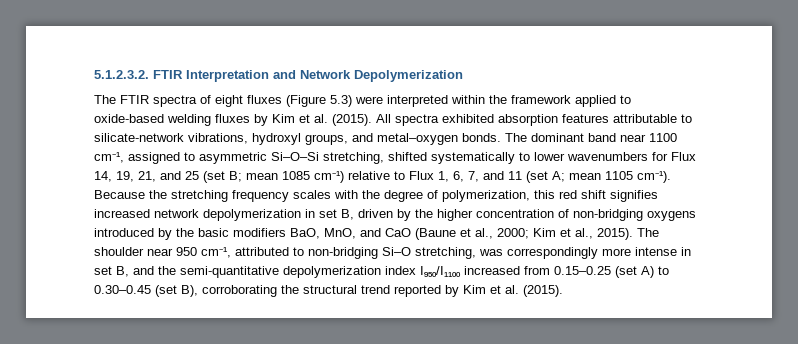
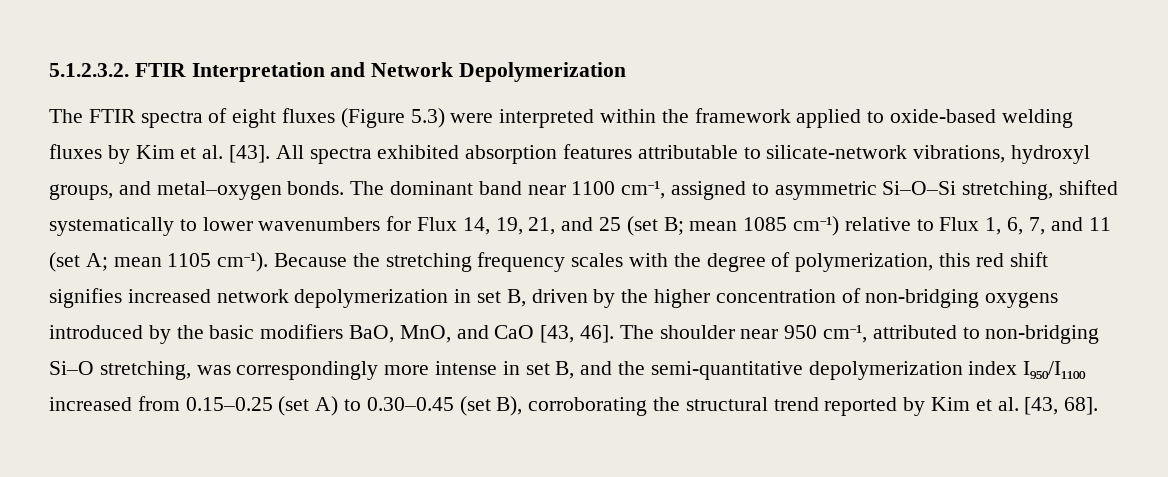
[332,114,372,126] (2015). -> [229,145,271,163] [43].
[415,228,633,240] (Baune et al., 2000; Kim et al., 2015). -> [540,325,615,343] [43, 46].
[523,285,563,297] (2015). -> [1024,397,1099,415] [43, 68].

